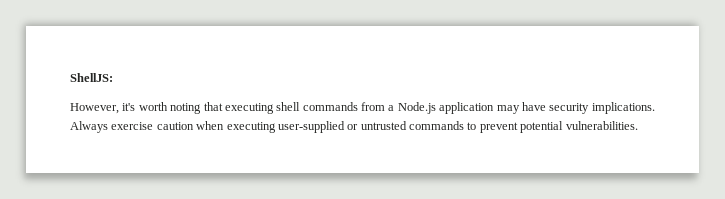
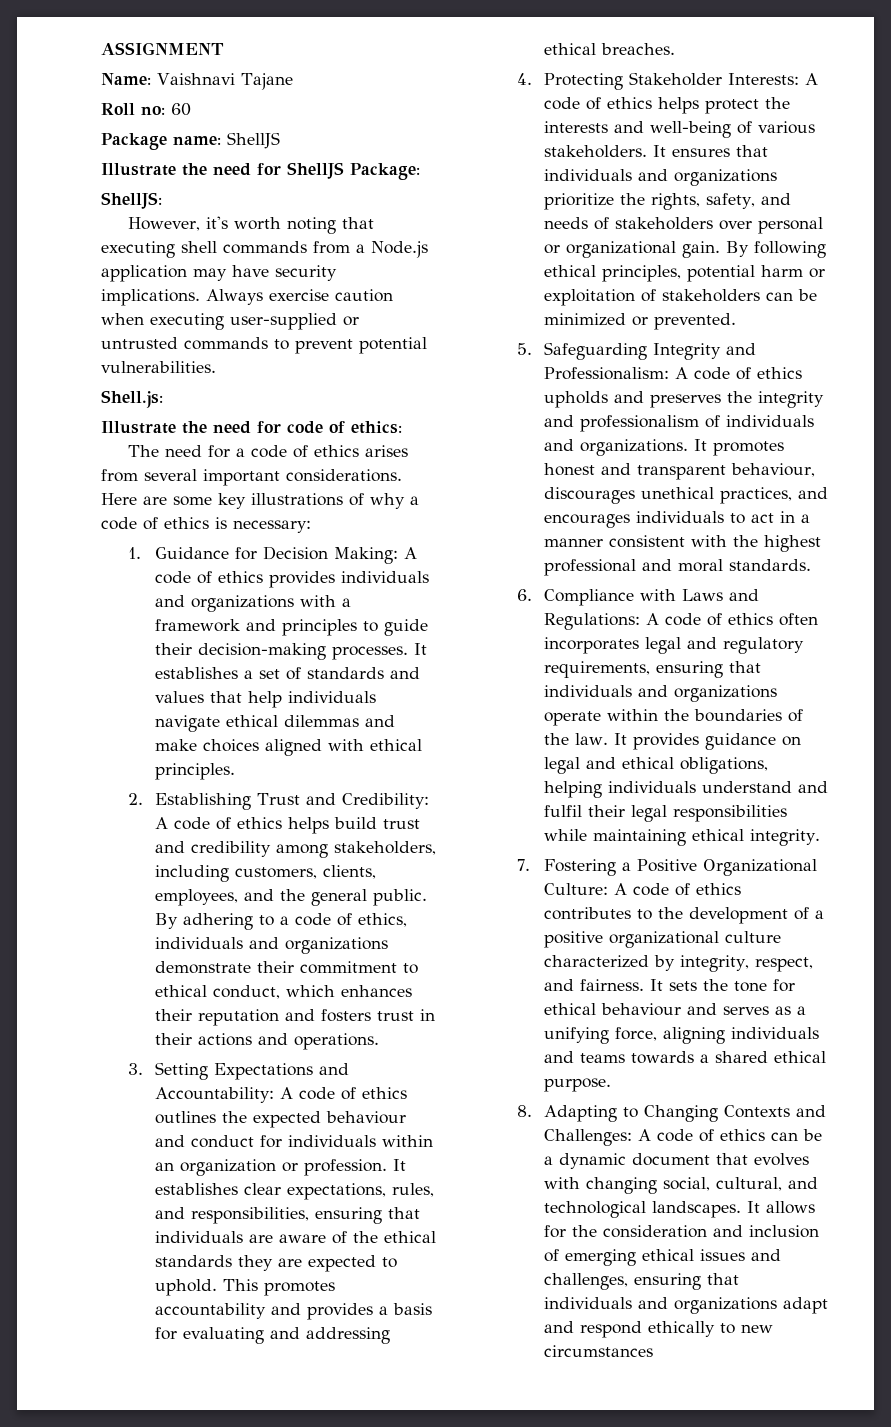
(70, 77) none -> [101,42,224,55] [101,73,293,90] [101,103,191,116] [101,132,280,150] [101,162,420,180] ASSIGNMENT // Name: Vaishnavi Tajane // Roll no: 60 // Package name: ShellJS // Illustrate the need for ShellJS Package: //
(638, 125) none -> [101,390,163,408] [101,421,402,434] [127,445,408,458] [101,469,402,486] [101,493,419,509] [101,517,311,533] [127,546,417,564] [154,571,429,588] [154,595,351,612] [154,619,428,636] [154,643,427,660] [154,667,420,680] [154,691,376,708] [154,715,395,732] [154,739,422,756] [154,763,235,780] [127,793,429,810] [154,817,420,834] [154,841,436,858] [154,865,376,882] [154,889,427,906] [154,913,407,930] [154,937,388,954] [154,961,418,974] [154,985,412,999] [154,1009,435,1026] [154,1033,379,1050] [127,1062,349,1080] [154,1087,407,1103] [154,1111,406,1128] [154,1135,433,1148] [154,1159,406,1176] [154,1183,434,1200] [154,1207,420,1224] [154,1231,436,1244] [154,1255,397,1272] [154,1279,335,1296] [154,1303,432,1320] [154,1327,390,1344] [543,43,675,55] [516,72,818,90] [543,97,790,114] [543,121,815,138] [543,145,768,158] [543,169,777,186] [543,193,791,210] [543,217,823,234] [543,241,826,258] [543,265,825,282] [543,289,817,306] [543,313,736,330] [516,342,756,360] [543,367,802,380] [543,391,824,408] [543,415,814,432] [543,439,784,456] [543,463,815,480] [543,487,828,504] [543,511,810,528] [543,535,821,552] [543,559,811,576] [516,589,759,606] [543,613,818,630] [543,637,804,654] [543,661,761,678] [543,685,777,702] [543,709,803,726] [543,733,801,750] [543,757,768,774] [543,781,828,798] [543,805,787,822] [543,829,820,846] [516,859,817,876] [543,883,741,896] [543,907,824,924] [543,931,781,948] [543,955,813,972] [543,979,795,992] [543,1003,806,1016] [543,1027,819,1044] [543,1051,826,1064] [543,1078,611,1092] [516,1105,826,1122] [543,1129,822,1146] [543,1153,809,1169] [543,1177,818,1194] [543,1201,815,1218] [543,1225,819,1238] [543,1249,781,1266] [543,1273,739,1290] [543,1297,828,1314] [543,1321,773,1338] [543,1345,653,1357] // Shell.js: // Illustrate the need for code of ethics: // The need for a code of ethics arises from several important considerations. Here are some key illustrations of why a code of ethics is necessary: // 1. Guidance for Decision Making: A code of ethics provides individuals and organizations with a framework and principles to guide their decision-making processes. It establishes a set of standards and values that help individuals navigate ethical dilemmas and make choices aligned with ethical principles. // 2. Establishing Trust and Credibility: A code of ethics helps build trust and credibility among stakeholders, including customers, clients, employees, and the general public. By adhering to a code of ethics, individuals and organizations demonstrate their commitment to ethical conduct, which enhances their reputation and fosters trust in their actions and operations. // 3. Setting Expectations and Accountability: A code of ethics outlines the expected behaviour and conduct for individuals within an organization or profession. It establishes clear expectations, rules, and responsibilities, ensuring that individuals are aware of the ethical standards they are expected to uphold. This promotes accountability and provides a basis for evaluating and addressing ethical breaches. // 4. Protecting Stakeholder Interests: A code of ethics helps protect the interests and well-being of various stakeholders. It ensures that individuals and organizations prioritize the rights, safety, and needs of stakeholders over personal or organizational gain. By following ethical principles, potential harm or exploitation of stakeholders can be minimized or prevented. // 5. Safeguarding Integrity and Professionalism: A code of ethics upholds and preserves the integrity and professionalism of individuals and organizations. It promotes honest and transparent behaviour, discourages unethical practices, and encourages individuals to act in a manner consistent with the highest professional and moral standards. // 6. Compliance with Laws and Regulations: A code of ethics often incorporates legal and regulatory requirements, ensuring that individuals and organizations operate within the boundaries of the law. It provides guidance on legal and ethical obligations, helping individuals understand and fulfil their legal responsibilities while maintaining ethical integrity. // 7. Fostering a Positive Organizational Culture: A code of ethics contributes to the development of a positive organizational culture characterized by integrity, respect, and fairness. It sets the tone for ethical behaviour and serves as a unifying force, aligning individuals and teams towards a shared ethical purpose. // 8. Adapting to Changing Contexts and Challenges: A code of ethics can be a dynamic document that evolves with changing social, cultural, and technological landscapes. It allows for the consideration and inclusion of emerging ethical issues and challenges, ensuring that individuals and organizations adapt and respond ethically to new circumstances

